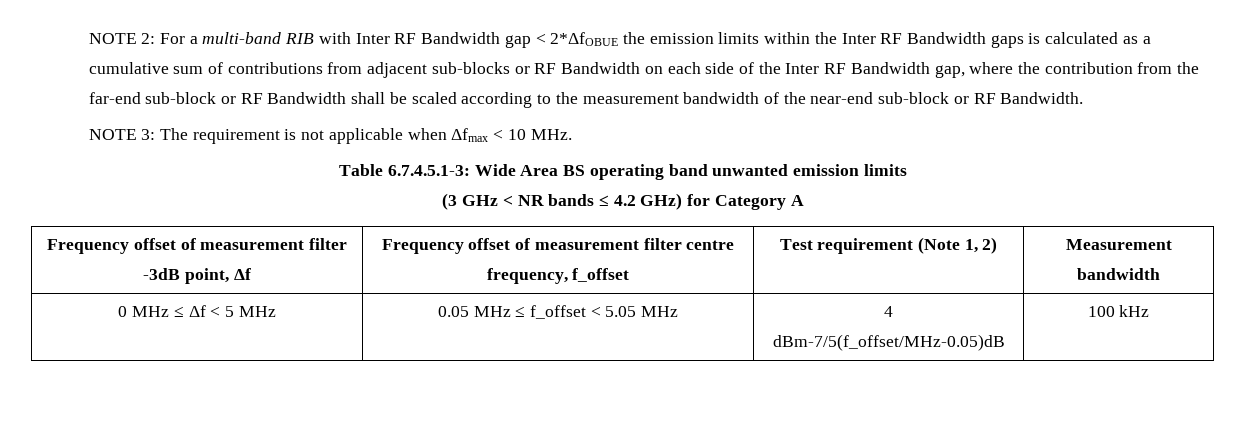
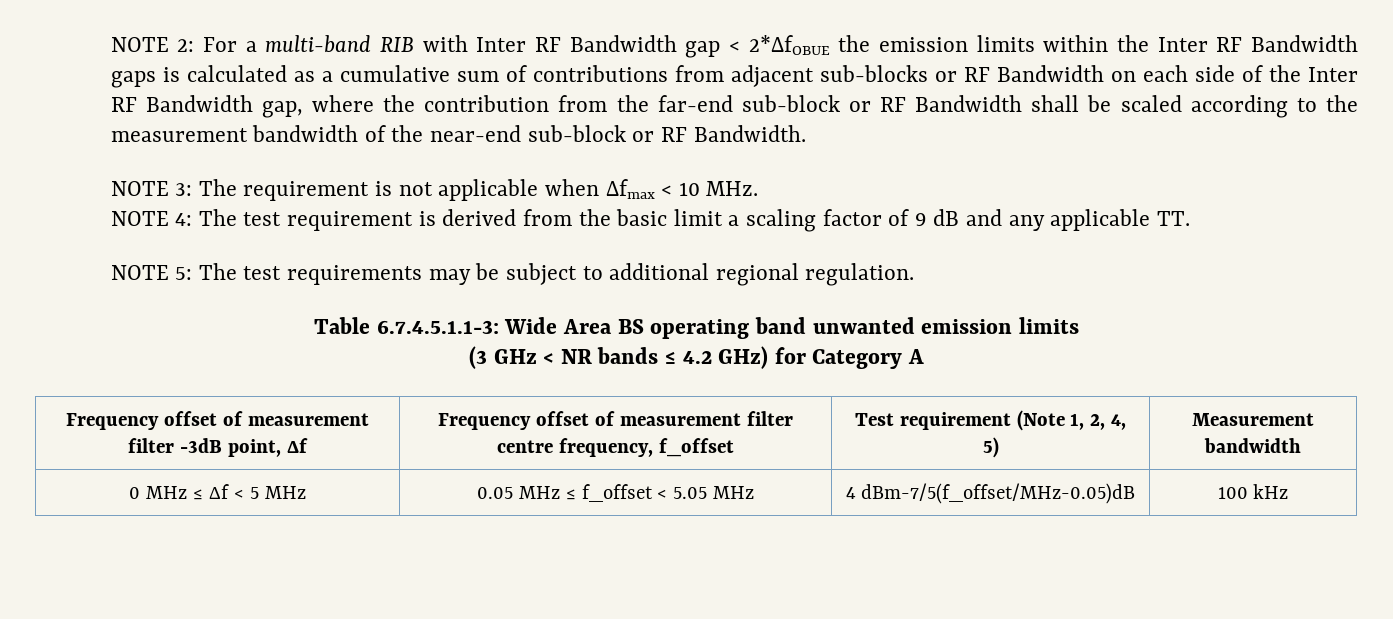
(572, 134) none -> [110,209,1190,232] [110,263,915,286] // NOTE 4: The test requirement is derived from the basic limit a scaling factor of 9 dB and any applicable TT. // NOTE 5: The test requirements may be subject to additional regional regulation.
[387,165,470,176] 6.7.4.5.1-3: -> [376,320,499,334] 6.7.4.5.1.1-3:
[982,237,998,254] 2) -> [1090,414,1127,430] [982,437,999,458] 2, 4, 5)

